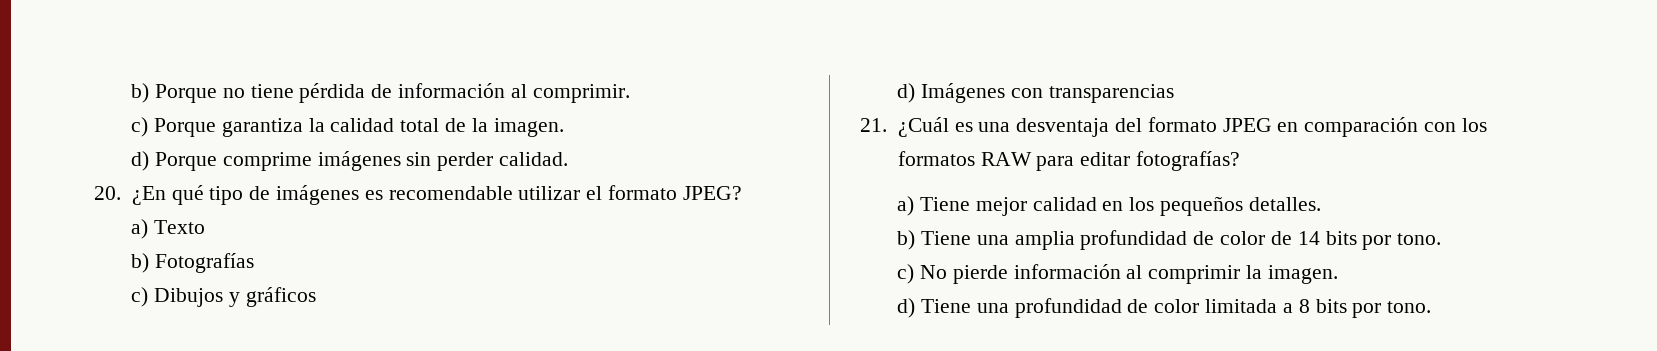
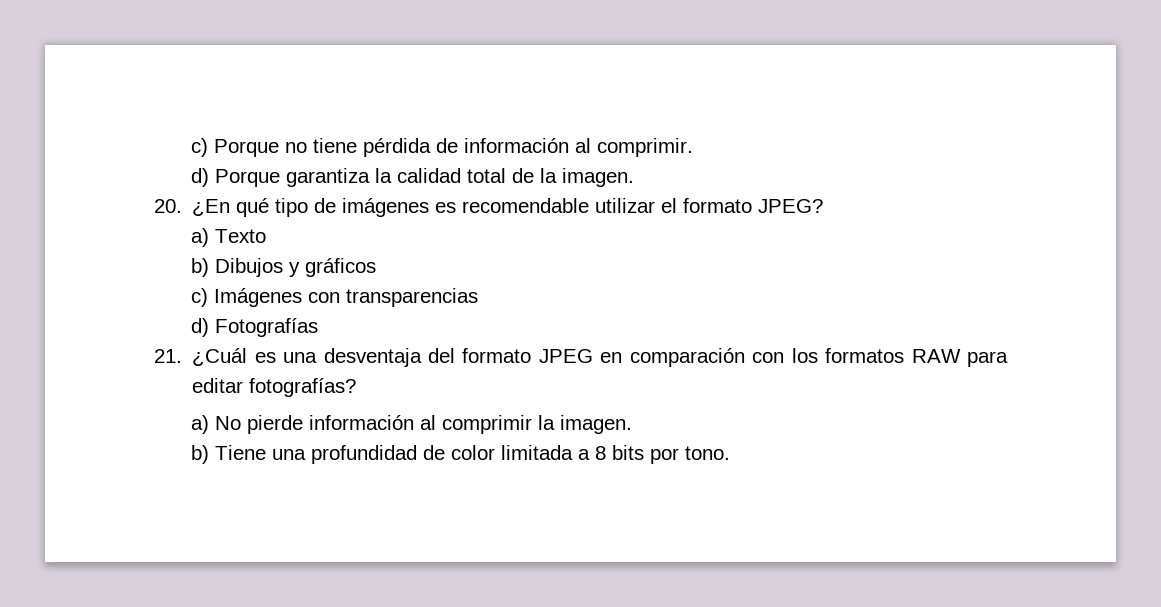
[131,83,150,103] b) -> [191,138,209,157] c)
[131,117,149,137] c) -> [191,168,210,187] d)
[131,151,569,171] // d) Porque comprime imágenes sin perder calidad. -> (635, 177) none
[155,253,255,273] [131,287,149,307] Fotografías // c) -> (210, 267) none
[897,83,916,103] d) -> [191,288,209,307] c)
(1174, 93) none -> [191,318,319,337] // d) Fotografías
[920,196,1321,216] [897,230,1442,250] [897,264,915,284] Tiene mejor calidad en los pequeños detalles. // b) Tiene una amplia profundidad de color de 14 bits por tono. // c) -> (210, 424) none
[897,298,916,318] d) -> [191,445,210,464] b)

